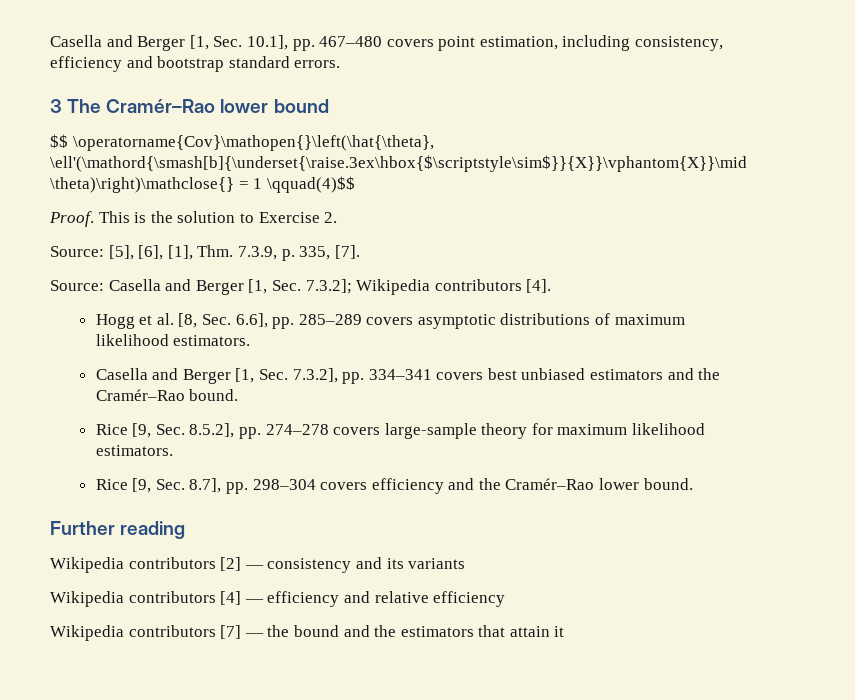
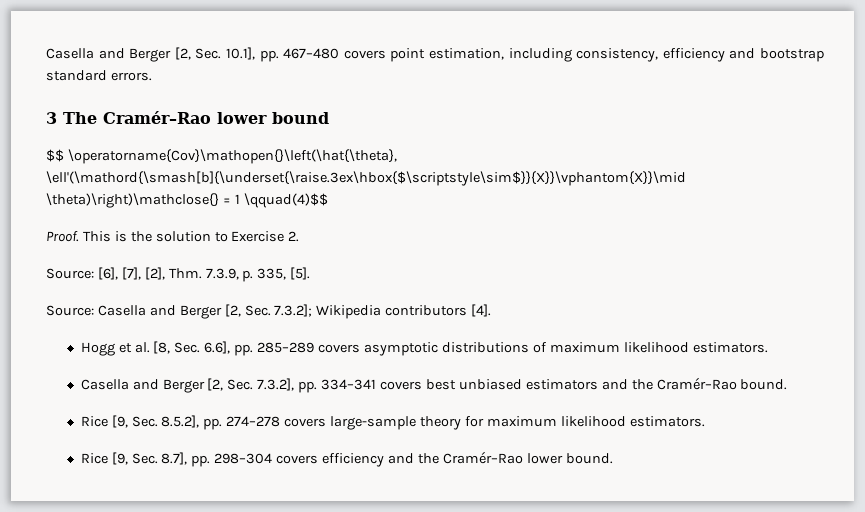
[50,35,209,51] Casella and Berger [1, -> [46,47,191,62] Casella and Berger [2,
[108,245,193,260] [5], [6], [1], -> [97,267,165,280] [6], [7], [2],
[334,245,360,259] [7]. -> [290,267,311,280] [5].
[248,279,268,294] [1, -> [224,304,241,317] [2,
[235,368,255,383] [1, -> [207,378,224,391] [2,
[50,521,186,539] [50,557,466,573] [50,591,506,607] [50,625,565,641] // Further reading // Wikipedia contributors [2] — consistency and its variants // Wikipedia contributors [4] — efficiency and relative efficiency // Wikipedia contributors [7] — the bound and the estimators that attain it -> (613, 458) none

